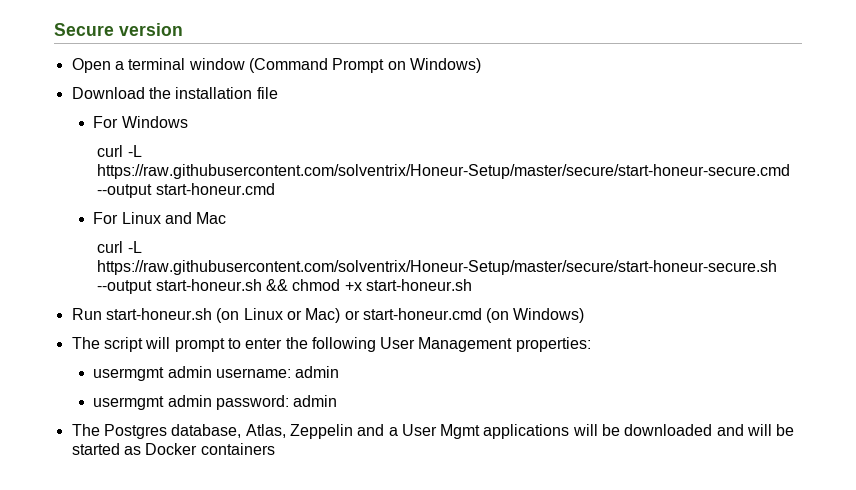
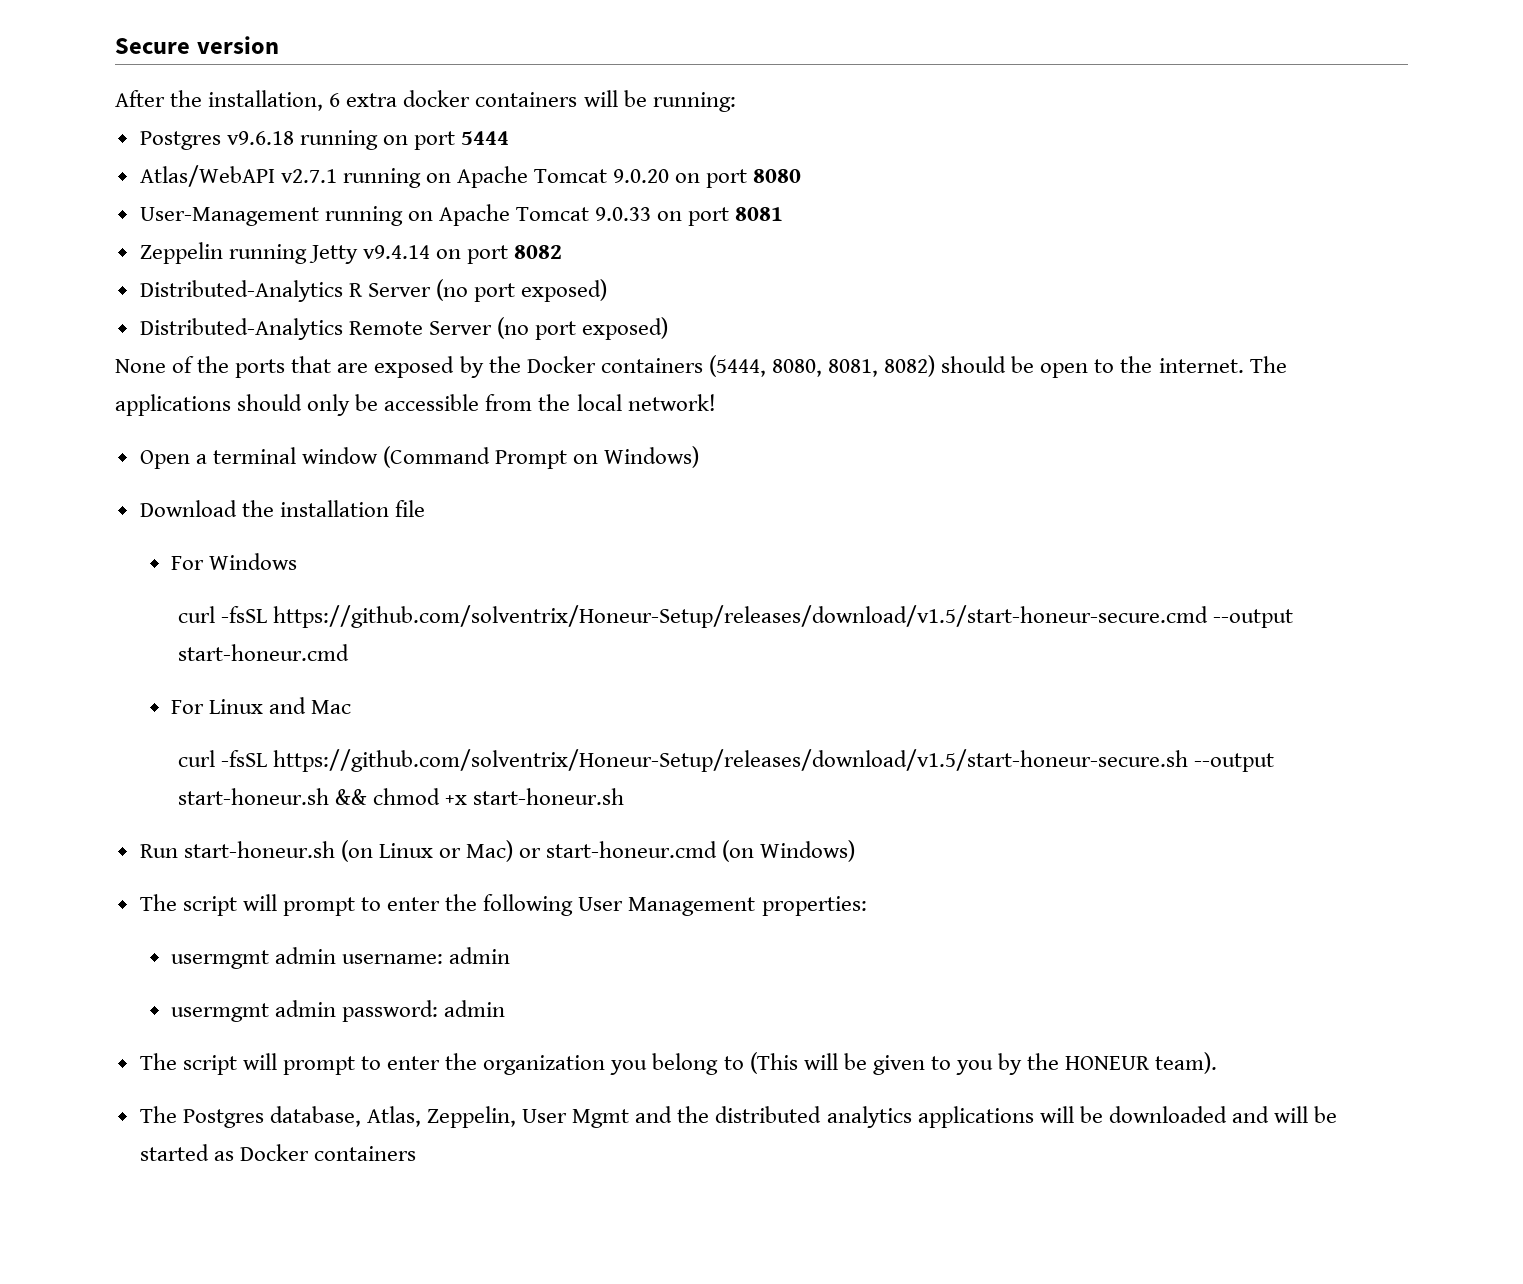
(183, 29) none -> [115,90,736,112] [139,130,510,150] [139,165,802,188] [139,204,784,226] [139,242,563,264] [139,279,608,302] [139,317,669,340] [115,355,1287,378] [115,394,716,416] // After the installation, 6 extra docker containers will be running: // Postgres v9.6.18 running on port 5444 // Atlas/WebAPI v2.7.1 running on Apache Tomcat 9.0.20 on port 8080 // User-Management running on Apache Tomcat 9.0.33 on port 8081 // Zeppelin running Jetty v9.4.14 on port 8082 // Distributed-Analytics R Server (no port exposed) // Distributed-Analytics Remote Server (no port exposed) // None of the ports that are exposed by the Docker containers (5444, 8080, 8081, 8082) should be open to the internet. The applications should only be accessible from the local network!
[127,145,142,157] [97,164,791,179] -L https://raw.githubusercontent.com/solventrix/Honeur-Setup/master/secure/start-honeur-secure.cmd -> [220,605,1208,628] -fsSL https://github.com/solventrix/Honeur-Setup/releases/download/v1.5/start-honeur-secure.cmd
[127,241,142,253] [97,260,778,275] -L https://raw.githubusercontent.com/solventrix/Honeur-Setup/master/secure/start-honeur-secure.sh -> [220,749,1188,772] -fsSL https://github.com/solventrix/Honeur-Setup/releases/download/v1.5/start-honeur-secure.sh
[103,424,481,439] Postgres database, Atlas, Zeppelin and a User Mgmt -> [182,1052,1218,1075] [139,1106,912,1128] script will prompt to enter the organization you belong to (This will be given to you by the HONEUR team). // The Postgres database, Atlas, Zeppelin, User Mgmt and the distributed analytics

